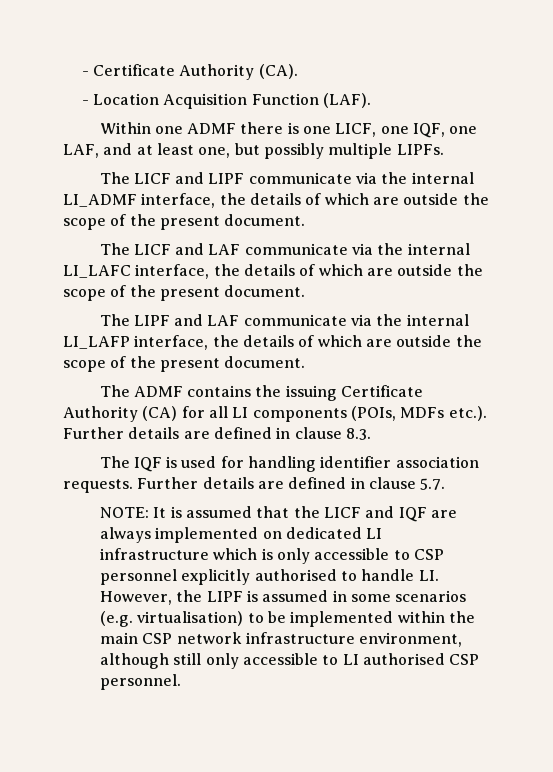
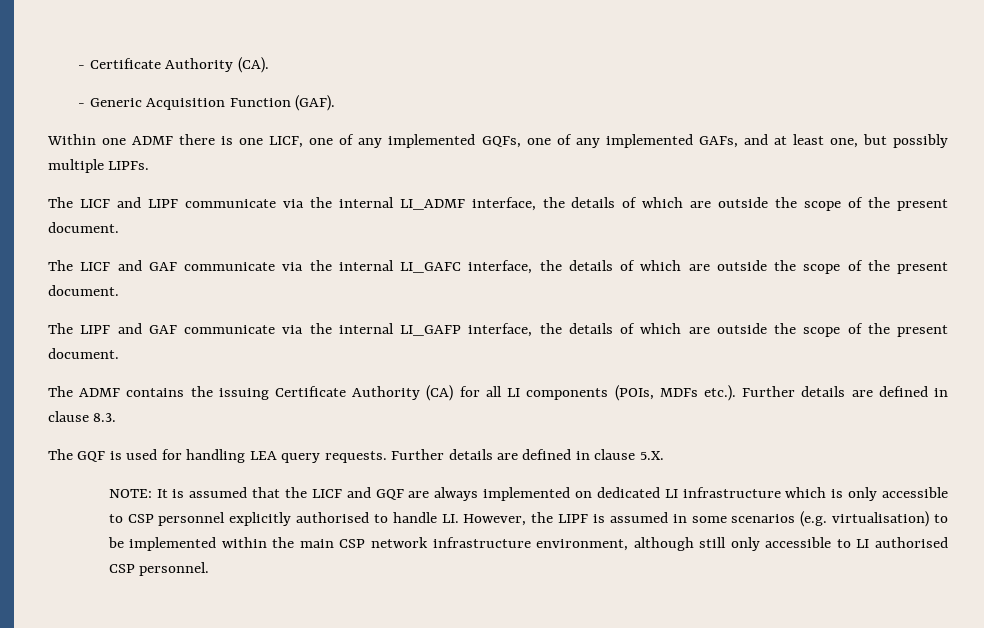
[92,93,159,105] Location -> [89,98,142,107] Generic
[322,93,371,108] (LAF). -> [295,95,336,111] (GAF).
[413,123,478,138] [63,144,99,158] IQF, one LAF, -> [339,134,738,148] of any implemented GQFs, one of any implemented GAFs,
[208,243,470,255] [63,265,131,278] LAF communicate via the internal LI_LAFC -> [148,260,461,273] GAF communicate via the internal LI_GAFC
[207,314,469,326] [63,336,130,349] LAF communicate via the internal LI_LAFP -> [148,323,461,336] GAF communicate via the internal LI_GAFP
[133,457,162,472] IQF -> [77,451,106,462] GQF
[320,456,479,468] identifier association -> [249,451,321,463] LEA query
[420,478,446,490] 5.7. -> [639,451,664,460] 5.X.
[398,507,427,522] IQF -> [375,489,404,500] GQF

